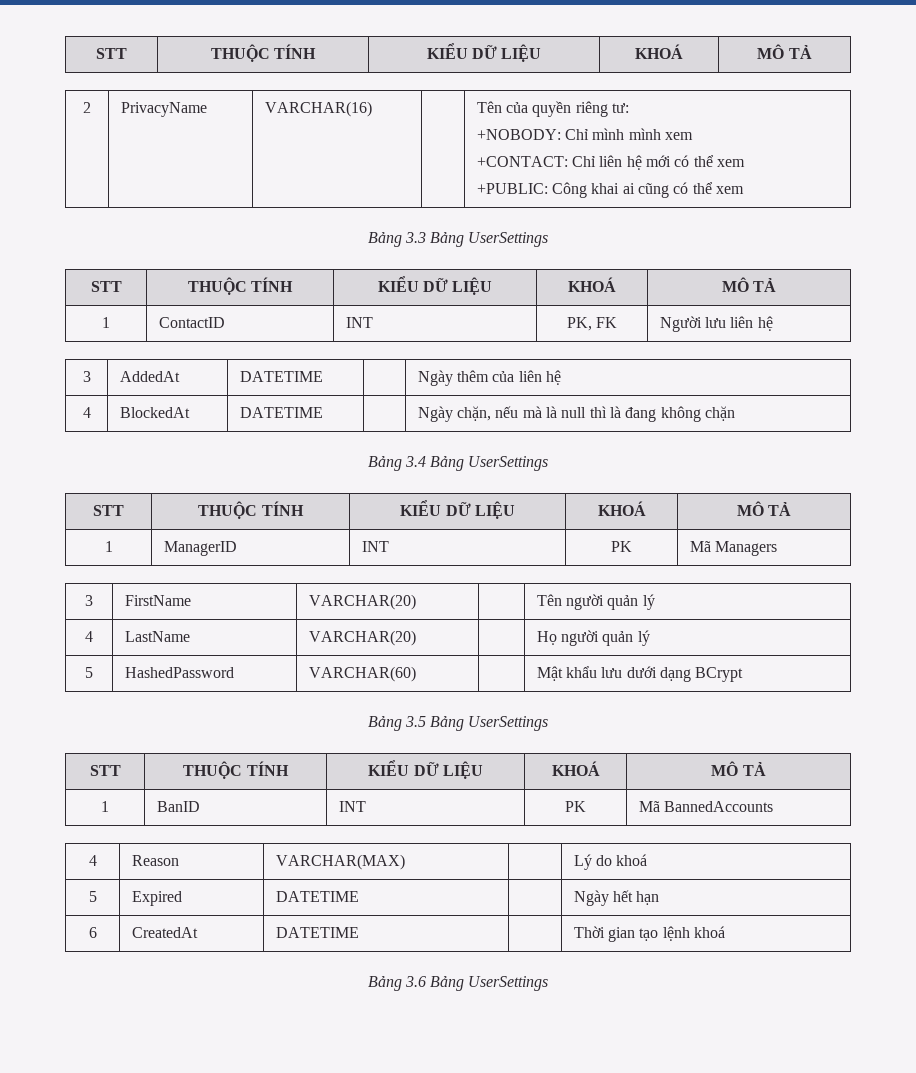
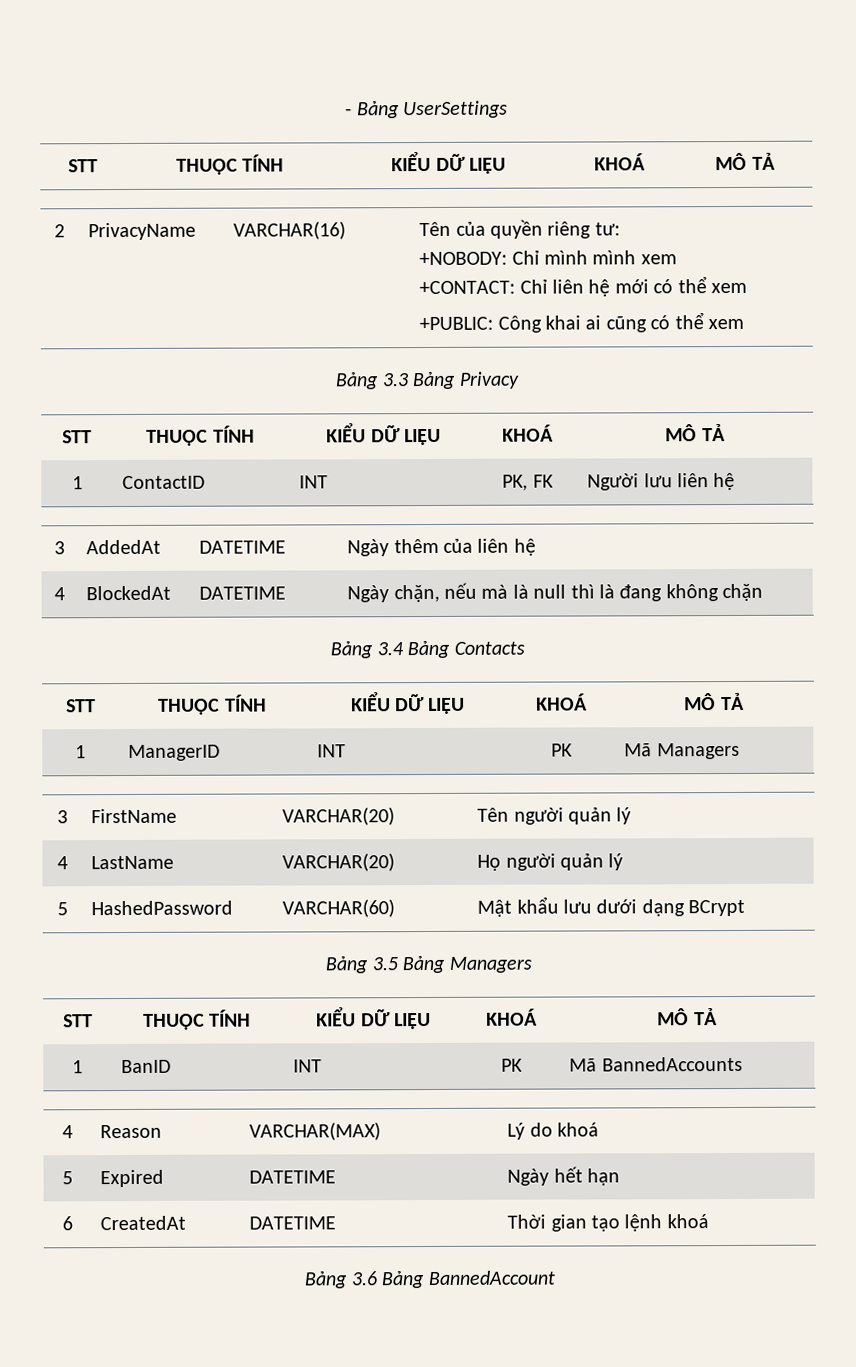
(96, 53) none -> [345,100,508,119] - Bảng UserSettings //
[468,232,549,247] UserSettings -> [458,371,520,389] Privacy
[468,456,549,471] UserSettings -> [453,641,525,655] Contacts
[468,716,549,731] UserSettings -> [448,956,532,973] Managers
[468,976,549,991] UserSettings -> [427,1270,555,1286] BannedAccount

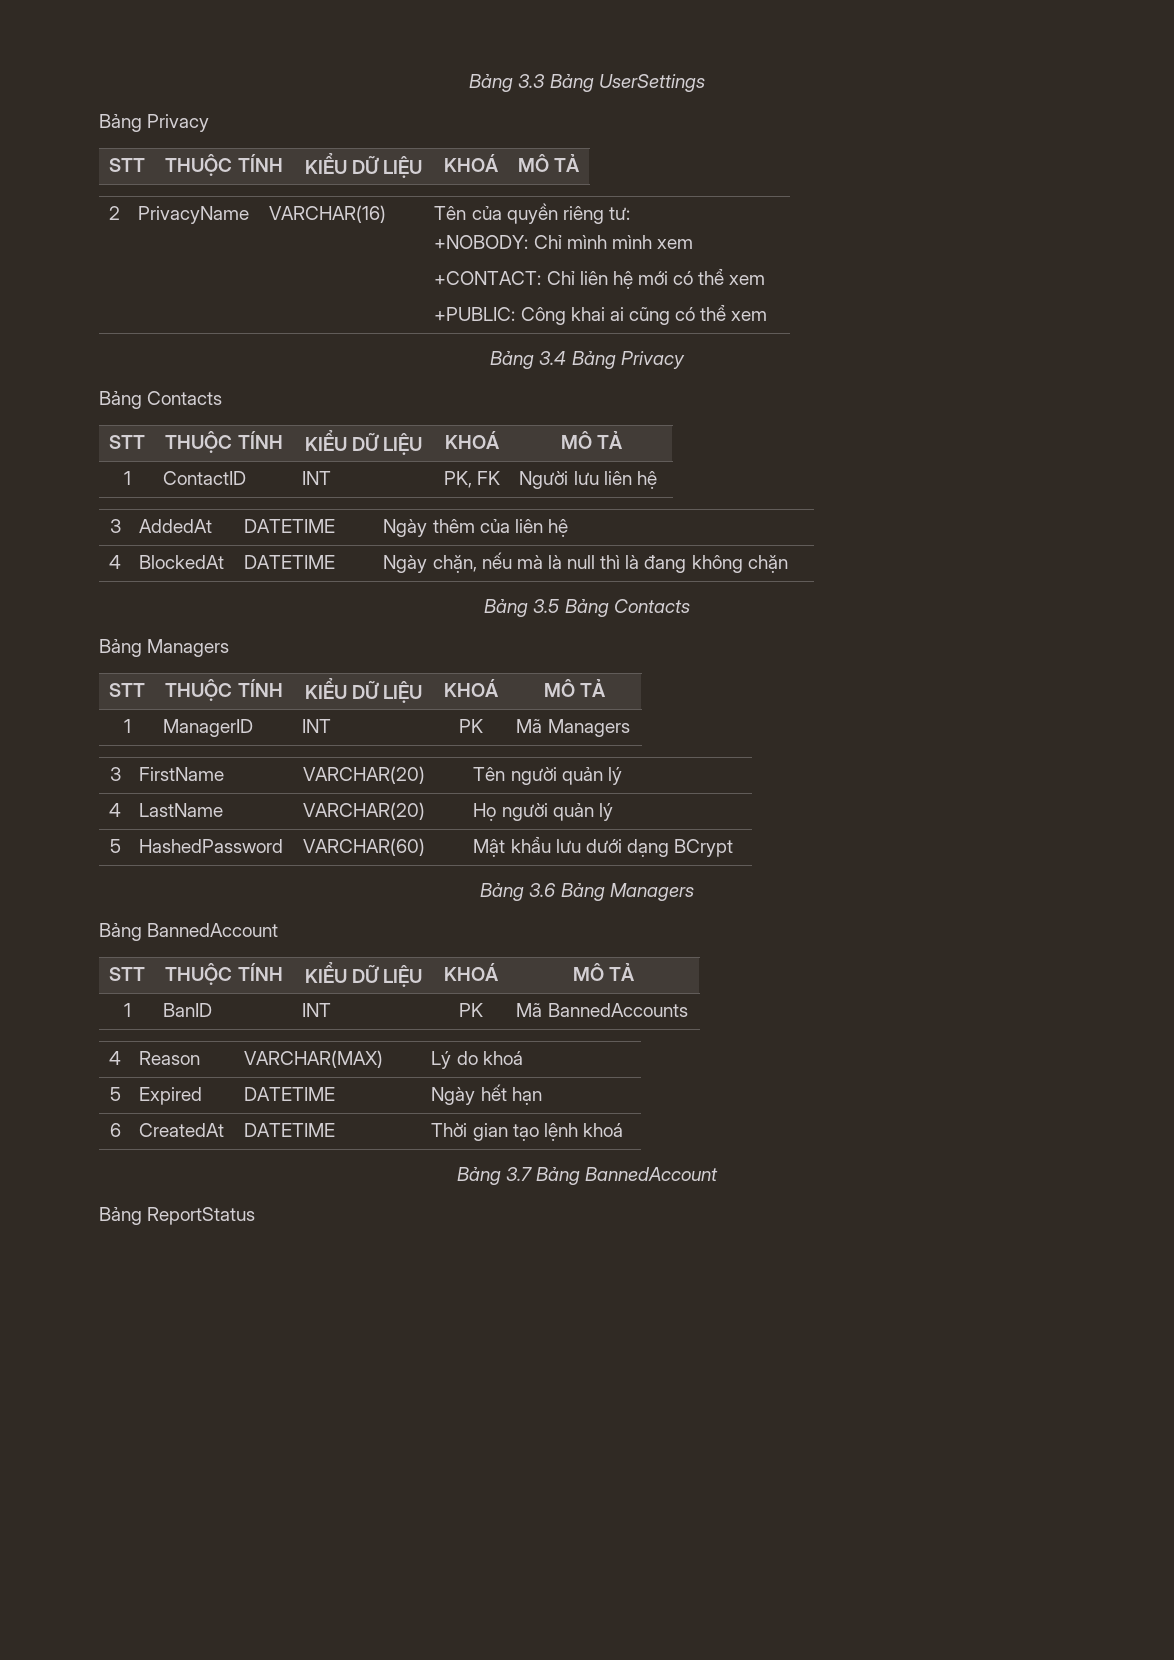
[345,108,353,116] - -> [469,74,546,92] Bảng 3.3
(508, 109) none -> [99,114,210,132] // Bảng Privacy
[381,371,520,390] 3.3 Bảng Privacy -> [539,351,685,369] [99,391,223,409] 3.4 Bảng Privacy // Bảng Contacts
[376,640,525,659] 3.4 Bảng Contacts -> [533,599,690,617] [99,639,230,657] 3.5 Bảng Contacts // Bảng Managers
[371,955,532,974] 3.5 Bảng Managers -> [529,883,694,901] [99,923,279,941] 3.6 Bảng Managers // Bảng BannedAccount
[350,1270,555,1289] 3.6 Bảng BannedAccount -> [505,1167,719,1185] [99,1207,256,1225] 3.7 Bảng BannedAccount // Bảng ReportStatus

